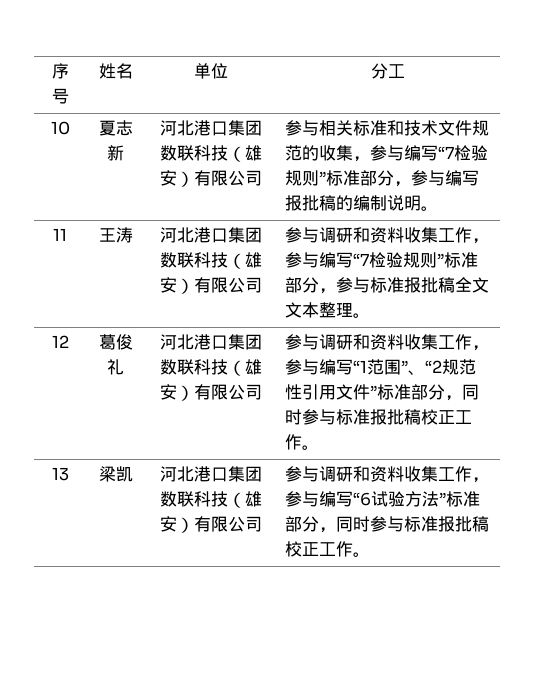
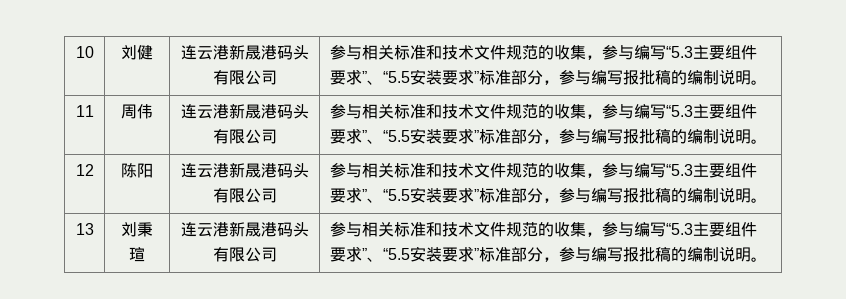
[51,63,69,79] [51,88,69,104] [98,63,133,79] [193,63,228,79] [371,63,405,79] [50,121,70,135] [98,120,133,136] [107,145,124,161] [160,120,262,136] [160,145,262,162] [160,170,194,187] 序号 | 姓名 | 单位 | 分工 // 10 | 夏志新 | 河北港口集团数联科技（雄安） -> [75,46,94,58] [121,45,153,60] [180,44,309,60] 10 | 刘健 | 连云港新晟港码头
[438,145,489,161] [285,170,320,186] “7检验规则 -> [665,45,757,60] [329,69,474,85] “5.3主要组件要求”、“5.5安装要求
[98,227,133,243] [160,227,262,243] [160,252,262,269] [160,277,262,294] [285,227,490,244] [285,252,479,268] [285,277,490,294] [285,302,371,318] [51,335,69,348] [98,334,133,350] [107,359,124,375] [160,334,262,350] [160,359,262,376] [160,384,262,401] [285,334,490,351] [285,359,477,375] [285,384,480,401] [285,409,473,425] [285,434,320,450] [51,467,69,481] [98,466,133,482] [160,466,262,482] [160,491,262,508] [160,516,262,533] [285,466,490,483] [285,491,481,507] [285,516,490,533] [285,541,354,557] 王涛 | 河北港口集团数联科技（雄安）有限公司 | 参与调研和资料收集工作，参与编写“7检验规则”标准部分，参与标准报批稿全文文本整理。 // 12 | 葛俊礼 | 河北港口集团数联科技（雄安）有限公司 | 参与调研和资料收集工作，参与编写“1范围”、“2规范性引用文件”标准部分，同时参与标准报批稿校正工作。 // 13 | 梁凯 | 河北港口集团数联科技（雄安）有限公司 | 参与调研和资料收集工作，参与编写“6试验方法”标准部分，同时参与标准报批稿校正工作 -> [121,104,153,119] [180,103,309,119] [212,129,277,144] [329,104,757,119] [329,128,767,144] [75,164,94,176] [121,163,153,178] [180,162,309,178] [212,188,277,203] [329,163,757,178] [329,187,767,203] [75,223,94,235] [121,222,153,237] [129,247,145,262] [180,221,309,237] [212,247,277,262] [329,222,757,237] [329,246,751,262] 周伟 | 连云港新晟港码头有限公司 | 参与相关标准和技术文件规范的收集，参与编写“5.3主要组件要求”、“5.5安装要求”标准部分，参与编写报批稿的编制说明。 // 12 | 陈阳 | 连云港新晟港码头有限公司 | 参与相关标准和技术文件规范的收集，参与编写“5.3主要组件要求”、“5.5安装要求”标准部分，参与编写报批稿的编制说明。 // 13 | 刘秉瑄 | 连云港新晟港码头有限公司 | 参与相关标准和技术文件规范的收集，参与编写“5.3主要组件要求”、“5.5安装要求”标准部分，参与编写报批稿的编制说明

